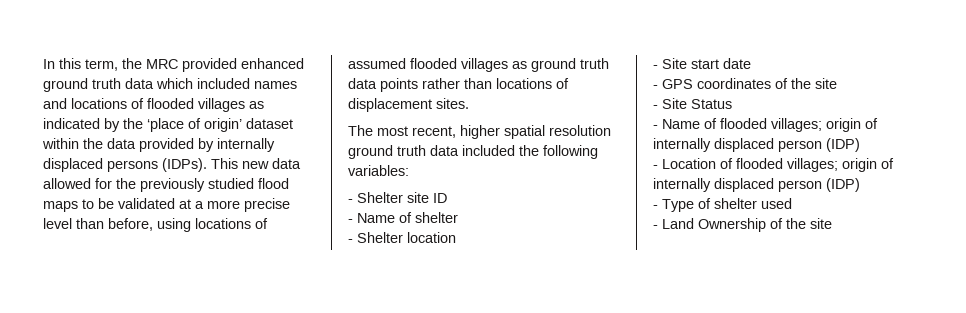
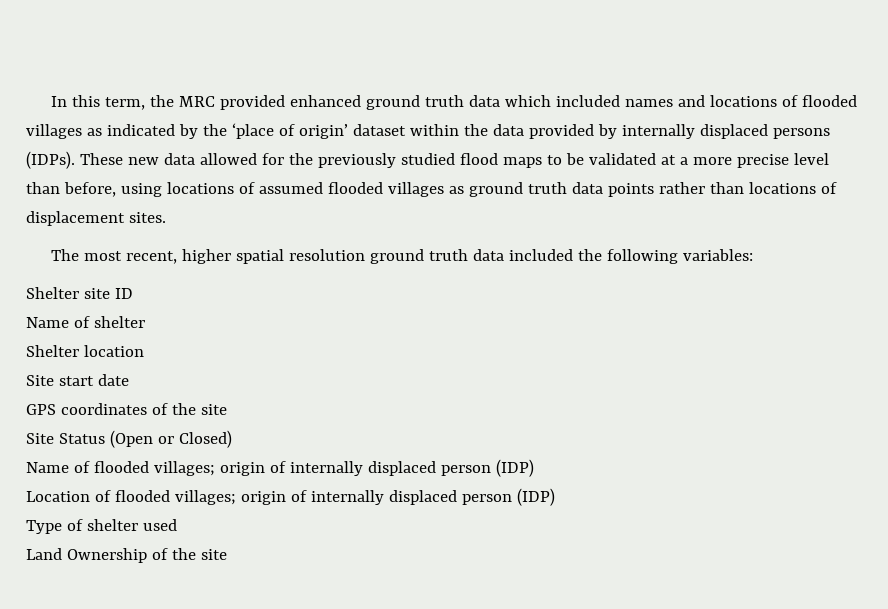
[211,158,238,169] This -> [79,153,123,165] These
[348,199,353,203] - -> (754, 255) none
[348,219,353,223] - -> (133, 293) none
[348,239,353,243] - -> (145, 322) none
[653,65,658,69] - -> (144, 351) none
[653,85,658,89] - -> (129, 380) none
[653,105,658,109] - -> (227, 409) none
[653,125,658,129] // - -> [109,430,232,448] (Open or Closed) //
[653,165,658,169] - -> (534, 468) none
[653,205,658,209] - -> (555, 497) none
[653,225,658,229] - -> (177, 525) none

